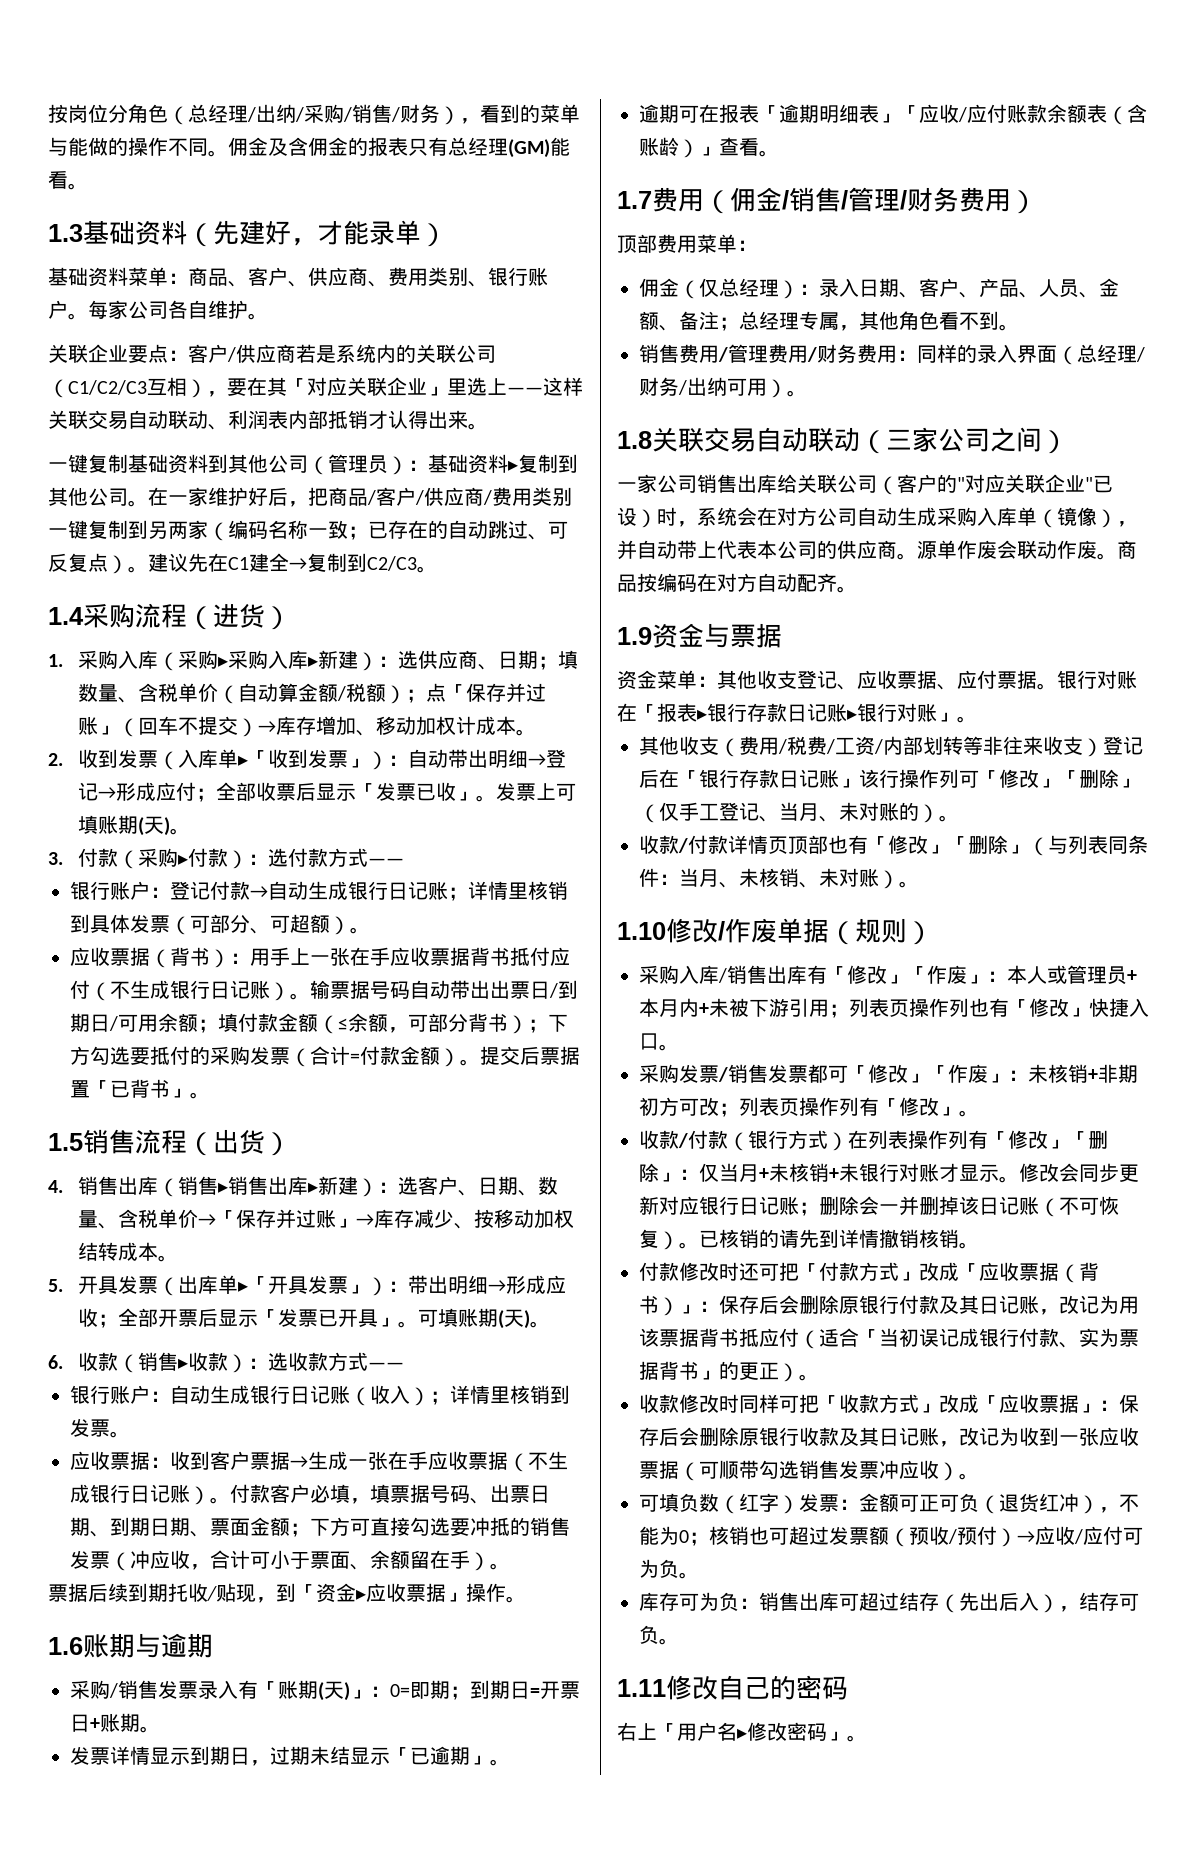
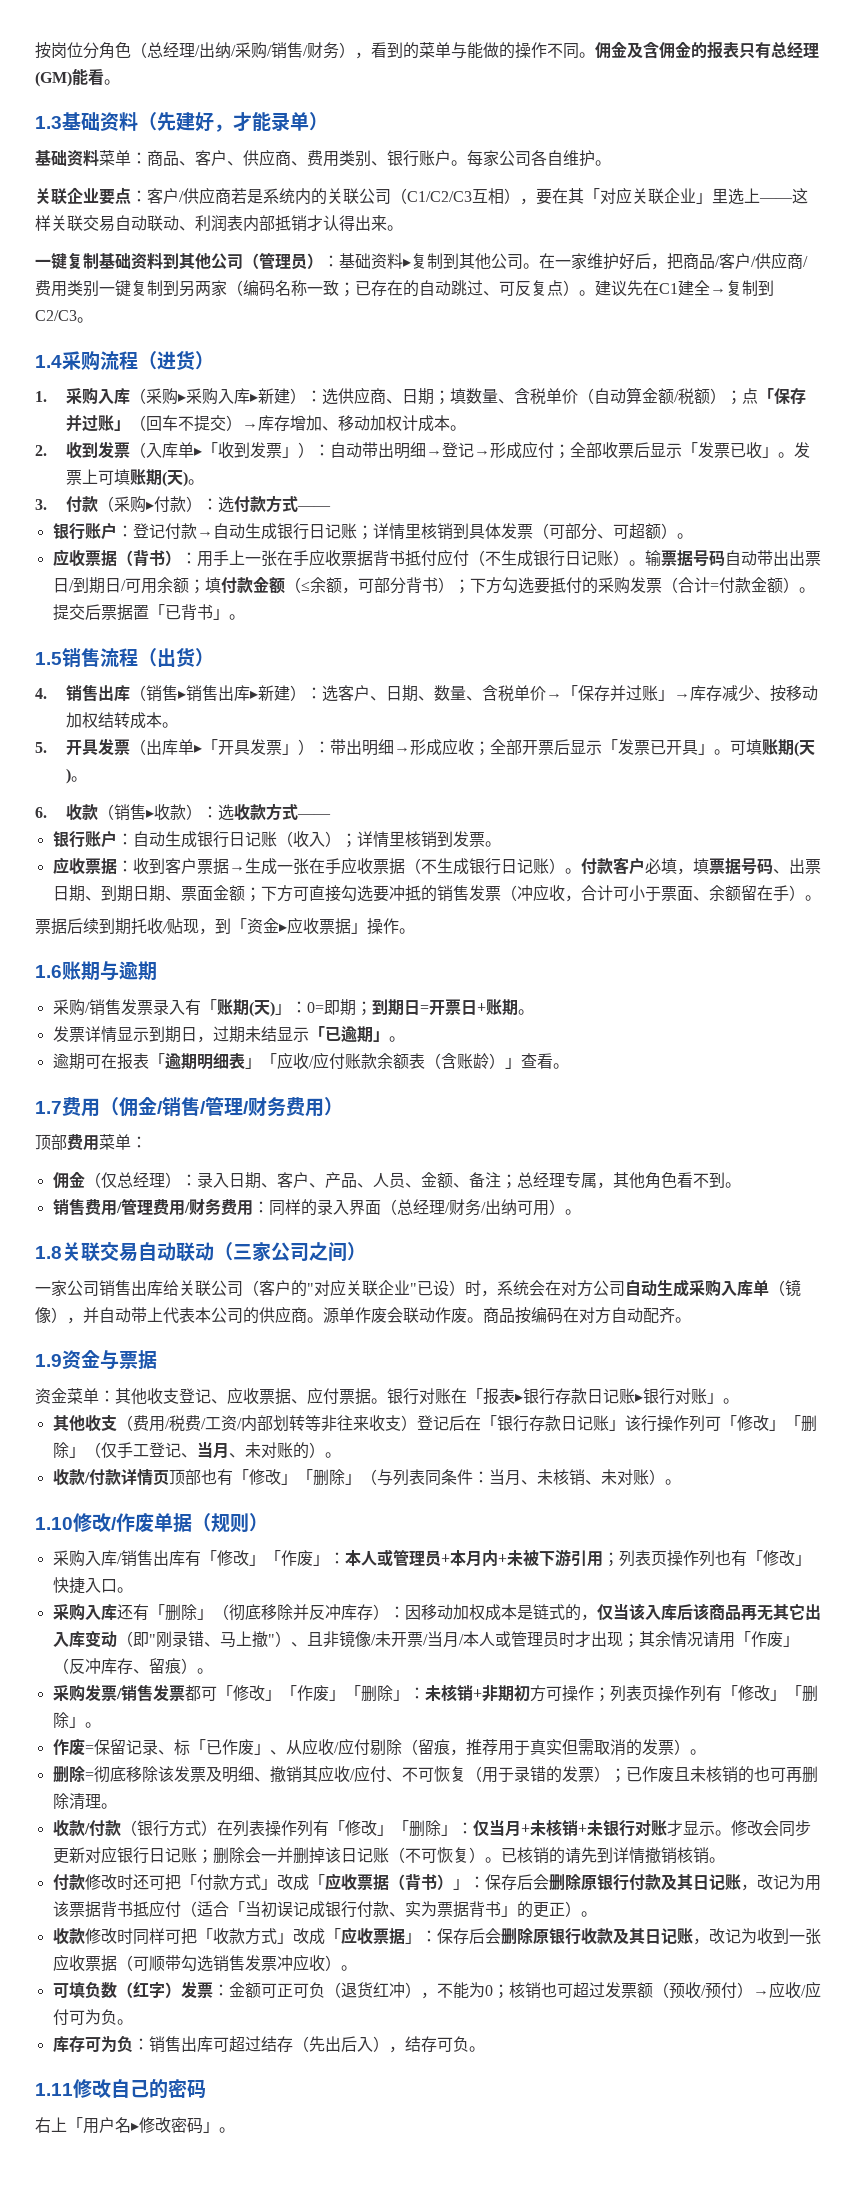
(679, 1047) none -> [52,1603,821,1621] [52,1630,799,1648] [52,1658,213,1674] // 采购入库还有「删除」（彻底移除并反冲库存）：因移动加权成本是链式的，仅当该入库后该商品再无其它出入库变动（即"刚录错、马上撤"）、且非镜像/未开票/当月/本人或管理员时才出现；其余情况请用「作废」（反冲库存、留痕）。
(1008, 1078) none -> [344,1685,409,1702] 「删除」
[699,1097,719,1116] 改 -> [561,1685,594,1702] 操作
(959, 1111) none -> [785,1685,818,1702] [52,1712,101,1728] [52,1738,706,1756] [52,1765,818,1783] [52,1793,101,1810] 「删除」。 // 作废=保留记录、标「已作废」、从应收/应付剔除（留痕，推荐用于真实但需取消的发票）。 // 删除=彻底移除该发票及明细、撤销其应收/应付、不可恢复（用于录错的发票）；已作废且未核销的也可再删除清理

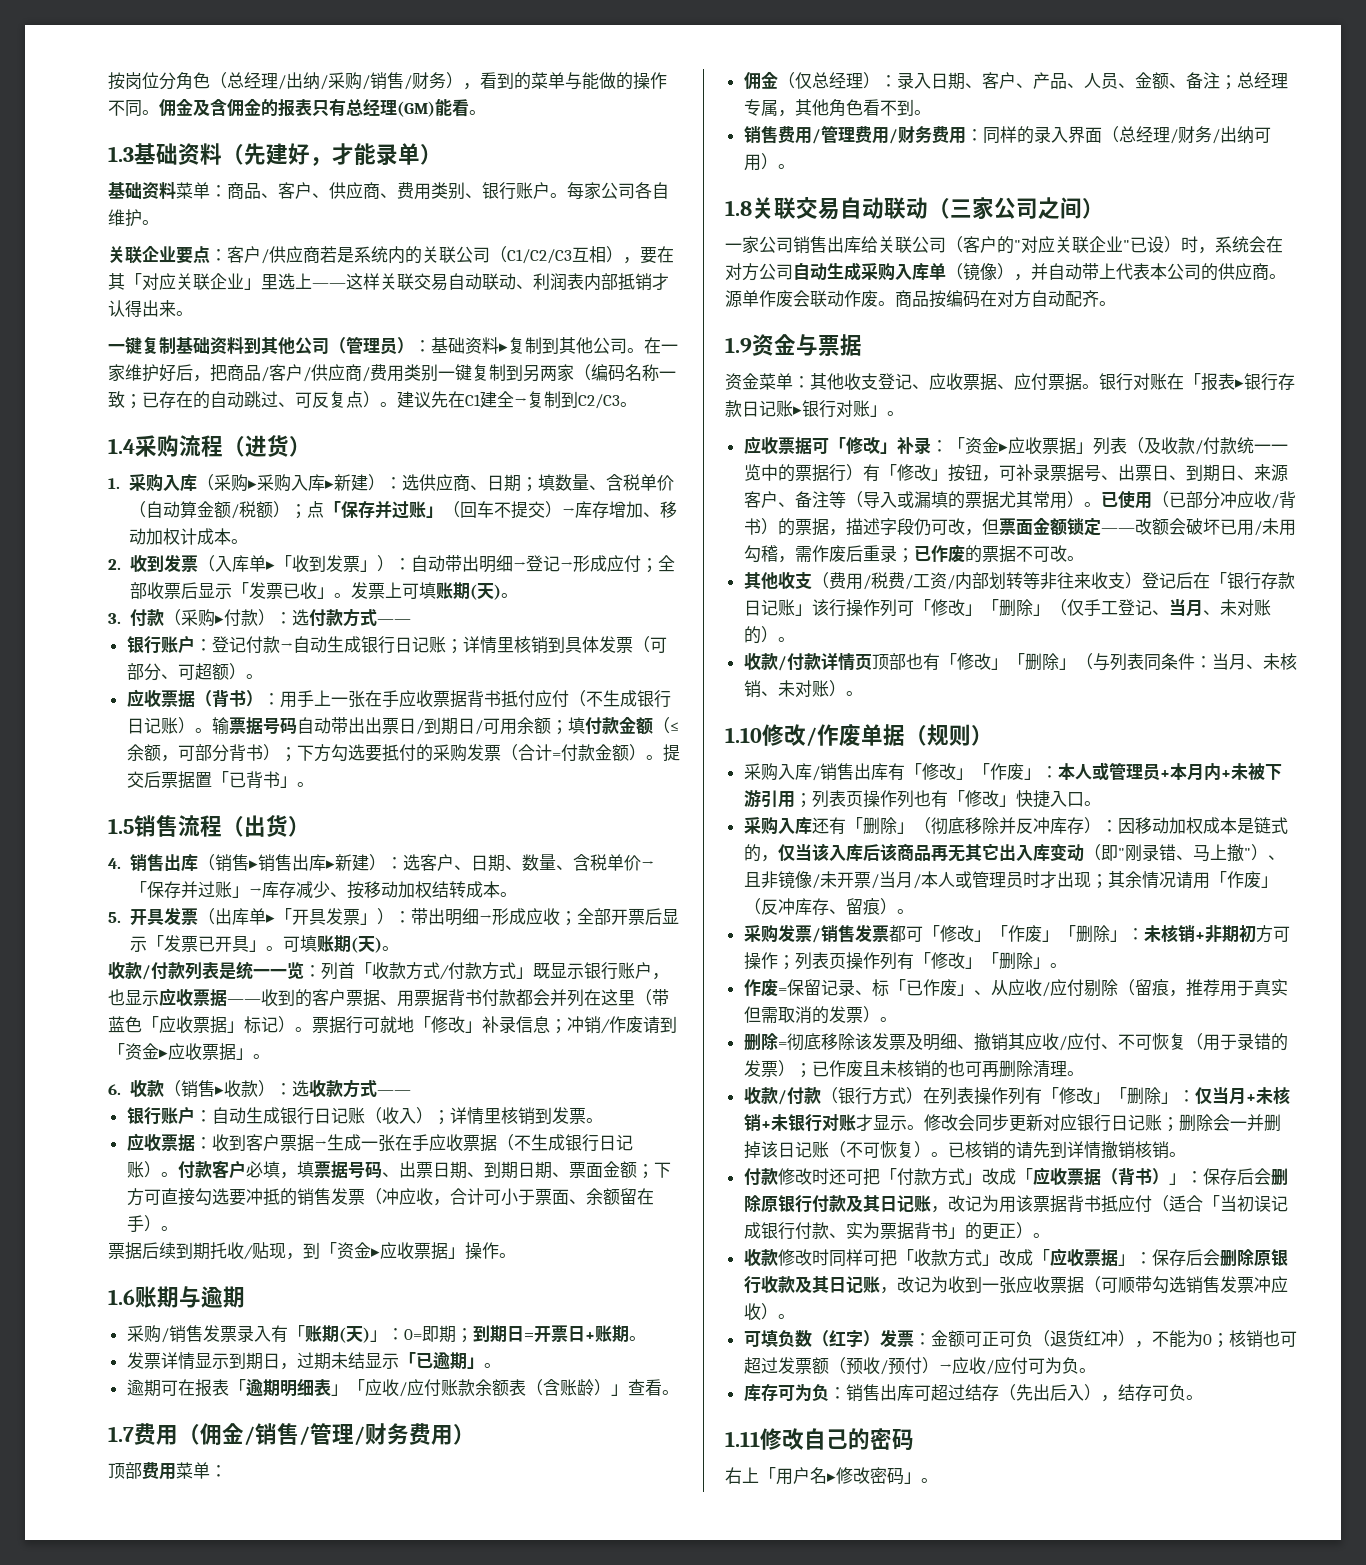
(87, 779) none -> [108,961,669,980] [108,988,669,1007] [108,1016,677,1034] [108,1043,270,1061] // 收款/付款列表是统一一览：列首「收款方式/付款方式」既显示银行账户，也显示应收票据——收到的客户票据、用票据背书付款都会并列在这里（带蓝色「应收票据」标记）。票据行可就地「修改」补录信息；冲销/作废请到「资金▸应收票据」。
(739, 1401) none -> [743,436,1288,455] [743,464,1288,482] [743,491,1296,509] [743,517,1296,536] [743,545,1084,563] // 应收票据可「修改」补录：「资金▸应收票据」列表（及收款/付款统一一览中的票据行）有「修改」按钮，可补录票据号、出票日、到期日、来源客户、备注等（导入或漏填的票据尤其常用）。已使用（已部分冲应收/背书）的票据，描述字段仍可改，但票面金额锁定——改额会破坏已用/未用勾稽，需作废后重录；已作废的票据不可改。

